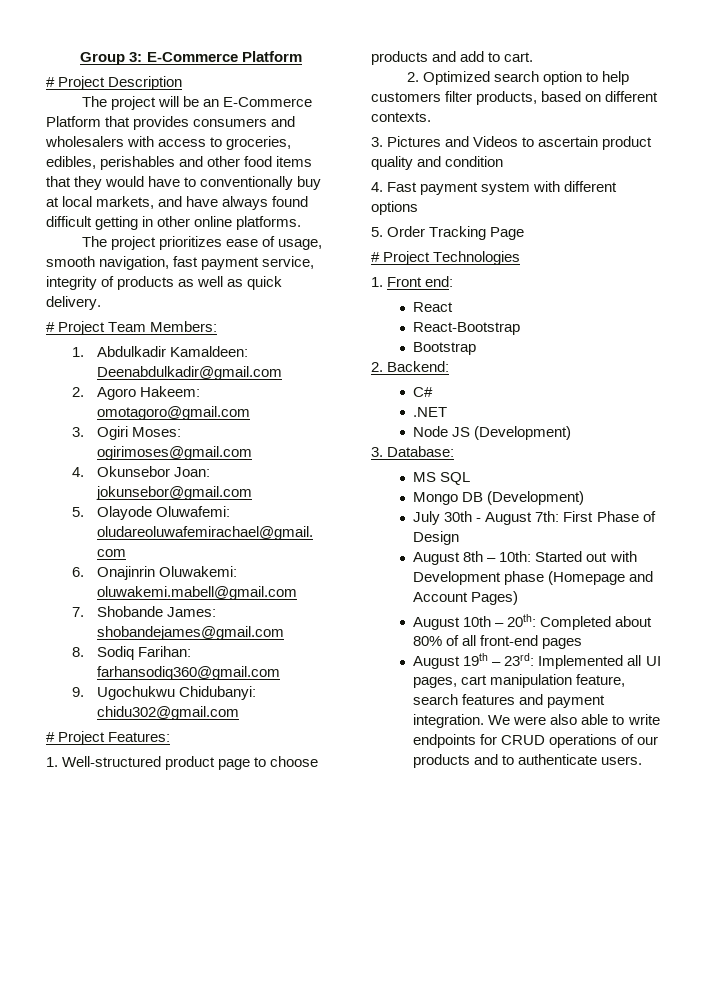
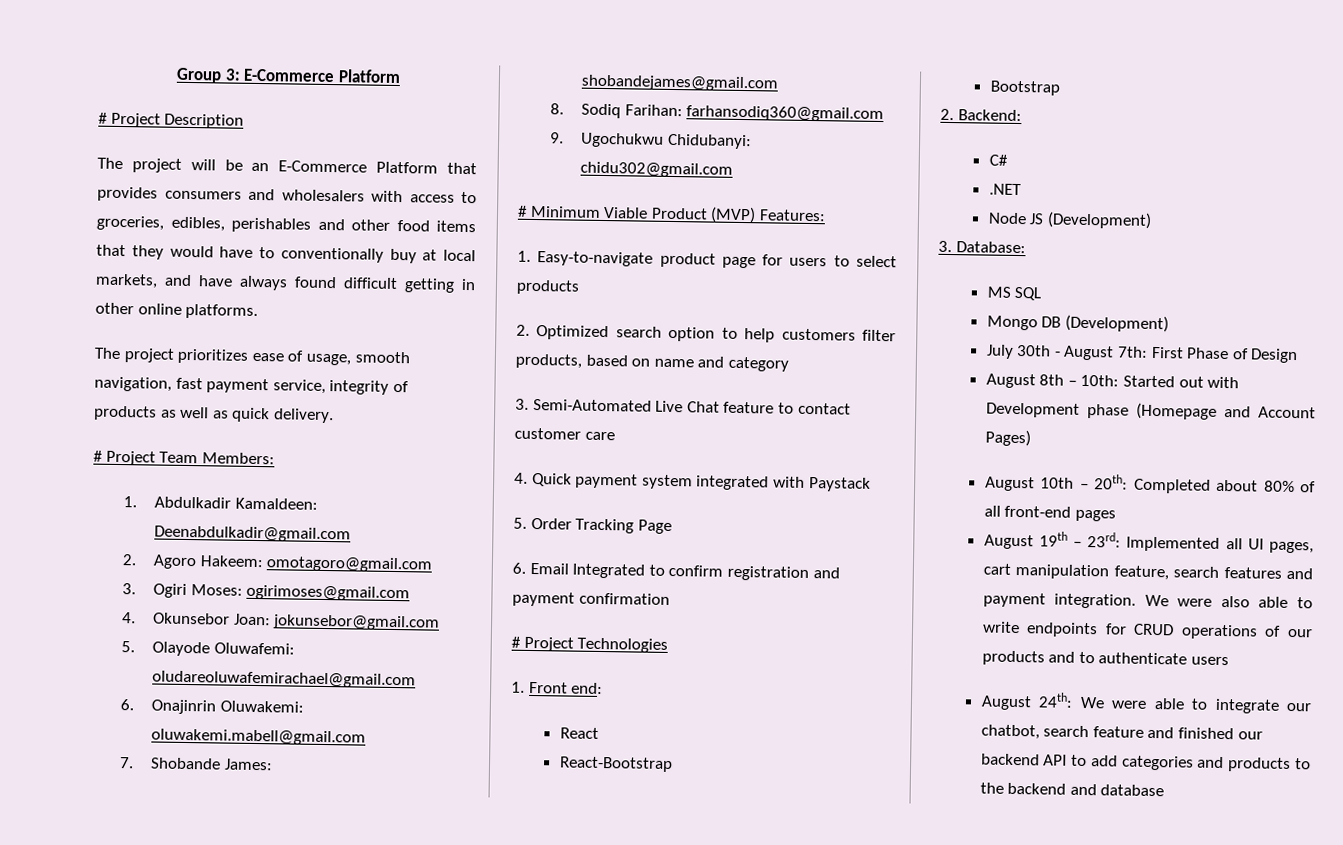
[58,731,106,745] Project -> [529,205,757,224] Minimum Viable Product (MVP)
[62,756,162,767] Well-structured -> [537,251,654,267] Easy-to-navigate
[254,756,319,767] [371,51,534,65] to choose products and add to cart. -> [762,254,897,268] [516,279,580,295] for users to select products
[605,91,659,102] [371,112,431,122] [371,136,653,150] [371,156,504,170] [371,182,418,192] different contexts. // 3. Pictures and Videos to ascertain product quality and condition // 4. Fast -> [653,356,789,372] [515,398,851,415] [514,427,615,441] [514,472,572,487] name and category // 3. Semi-Automated Live Chat feature to contact customer care // 4. Quick
[533,181,618,192] [371,201,418,215] with different options -> [696,475,871,492] integrated with Paystack
(525, 233) none -> [512,562,840,582] [512,591,670,607] // 6. Email Integrated to confirm registration and payment confirmation
[601,756,643,765] users. -> [1191,656,1230,666] [980,692,1311,714] [980,724,1263,740] [980,753,1311,773] [979,782,1165,797] users // August 24th: We were able to integrate our chatbot, search feature and finished our backend API to add categories and products to the backend and database

